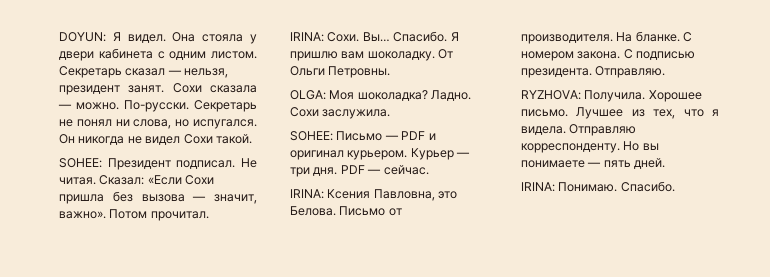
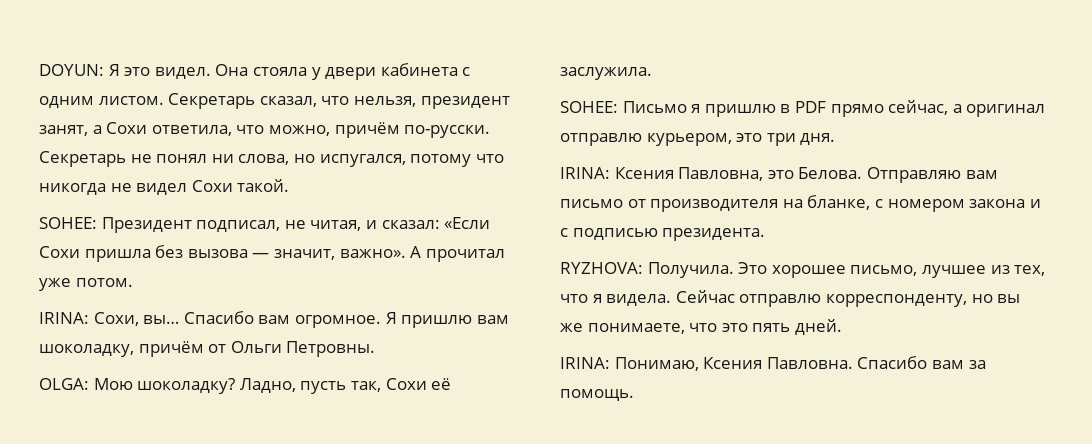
(121, 36) none -> [124,67,151,76] это
[125,68,229,78] [59,83,257,95] [58,100,189,112] сказал — нельзя, президент занят. Сохи сказала — можно. По-русски. -> [259,96,510,109] [39,122,491,138] сказал, что нельзя, президент занят, а Сохи ответила, что можно, причём по-русски.
[193,119,257,129] [59,134,75,144] испугался. Он -> [319,154,504,167] испугался, потому что
[176,158,257,169] [59,175,145,185] подписал. Не читая. Сказал: -> [196,220,440,232] подписал, не читая, и сказал:
[109,209,209,221] [290,31,459,42] [290,49,454,61] [290,66,391,78] [290,90,472,101] [290,107,391,119] [290,131,436,141] [290,148,471,160] Потом прочитал. // IRINA: Сохи. Вы… Спасибо. Я пришлю вам шоколадку. От Ольги Петровны. // OLGA: Моя шоколадка? Ладно. Сохи заслужила. // SOHEE: Письмо — PDF и оригинал курьером. Курьер — -> [410,246,505,262] [39,278,133,291] [39,311,509,328] [39,341,376,357] [39,378,452,394] [560,67,652,80] [560,100,1046,117] [560,133,763,146] А прочитал уже потом. // IRINA: Сохи, вы… Спасибо вам огромное. Я пришлю вам шоколадку, причём от Ольги Петровны. // OLGA: Мою шоколадку? Ладно, пусть так, Сохи её заслужила. // SOHEE: Письмо я пришлю в PDF прямо сейчас, а оригинал отправлю курьером, это
[340,165,429,175] PDF — сейчас. -> (836, 139) none
[339,206,402,216] [521,31,693,44] [521,49,633,61] Письмо от производителя. На бланке. С номером закона. С -> [866,167,998,183] [560,195,1041,212] [560,228,568,237] Отправляю вам письмо от производителя на бланке, с номером закона и с
[595,66,666,78] Отправляю. -> (766, 234) none
[648,90,702,102] [521,107,624,119] Хорошее письмо. Лучшее -> [738,262,986,278] Это хорошее письмо, лучшее
[569,124,637,136] [521,141,659,153] [521,158,666,169] [521,181,675,192] Отправляю корреспонденту. Но вы понимаете — пять дней. // IRINA: Понимаю. Спасибо. -> [675,290,1021,307] [560,319,842,335] [560,356,986,371] [560,389,634,401] Сейчас отправлю корреспонденту, но вы же понимаете, что это пять дней. // IRINA: Понимаю, Ксения Павловна. Спасибо вам за помощь.

